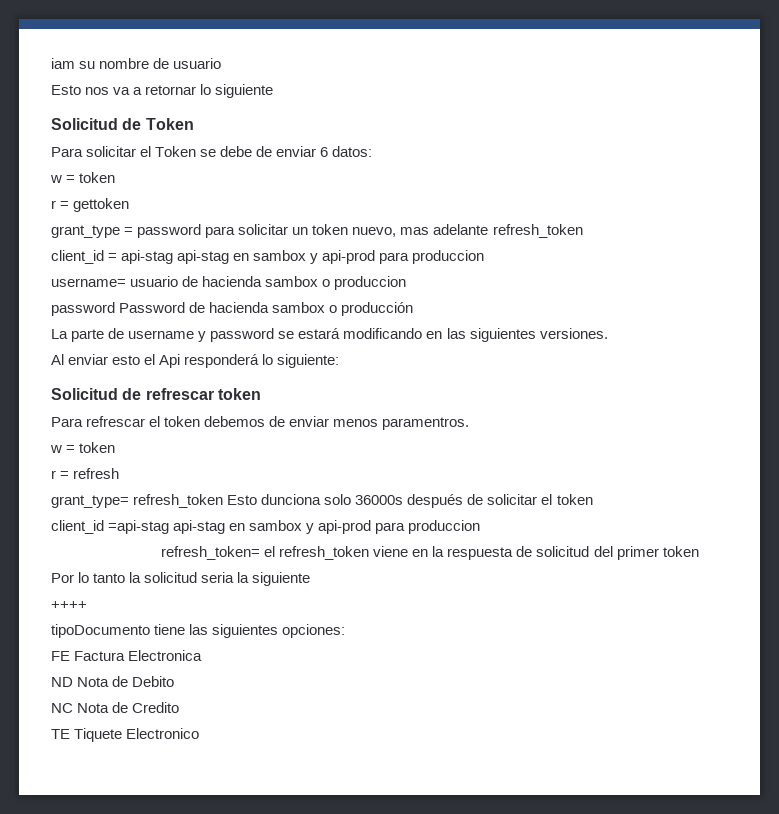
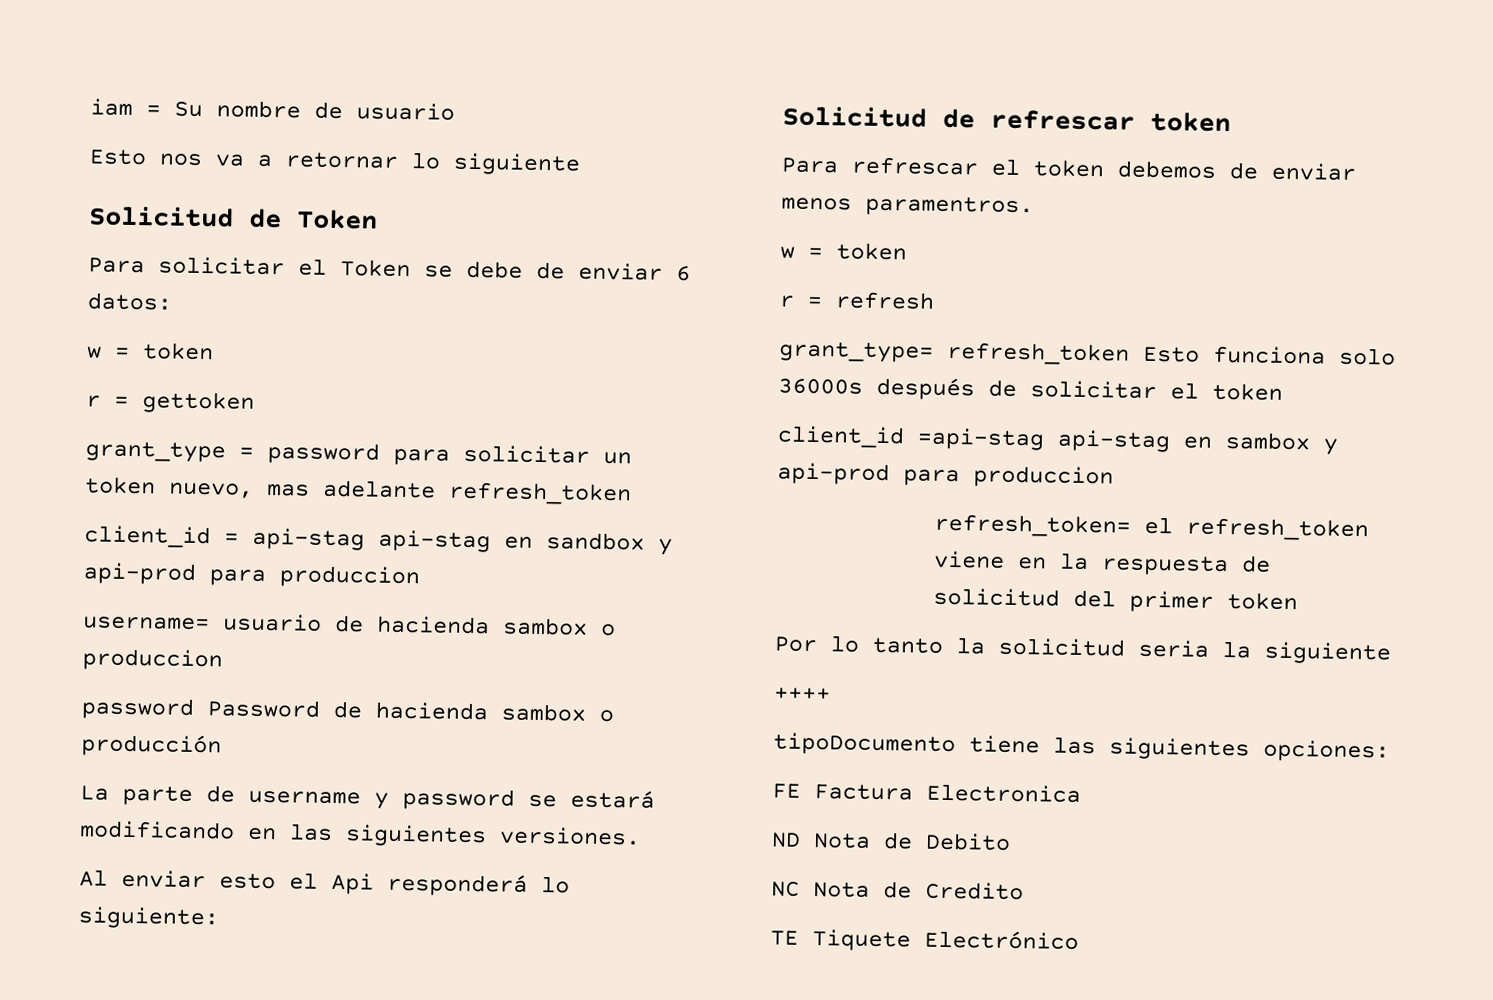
[79,61,96,69] su -> [146,101,203,117] = Su
[253,250,307,261] sambox -> [546,532,645,551] sandbox
[261,494,322,505] dunciona -> [1213,345,1326,365] funciona
[126,728,200,739] Electronico -> [924,929,1079,950] Electrónico

